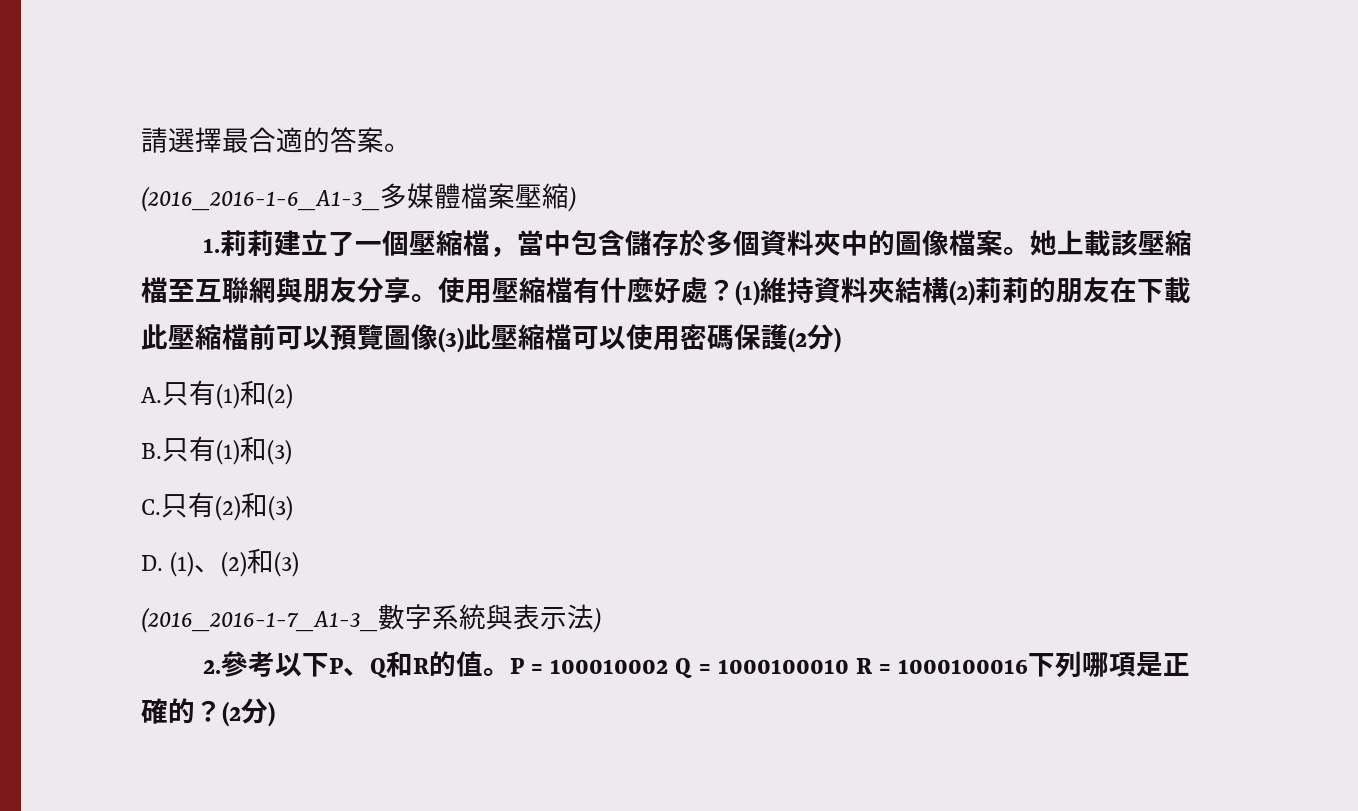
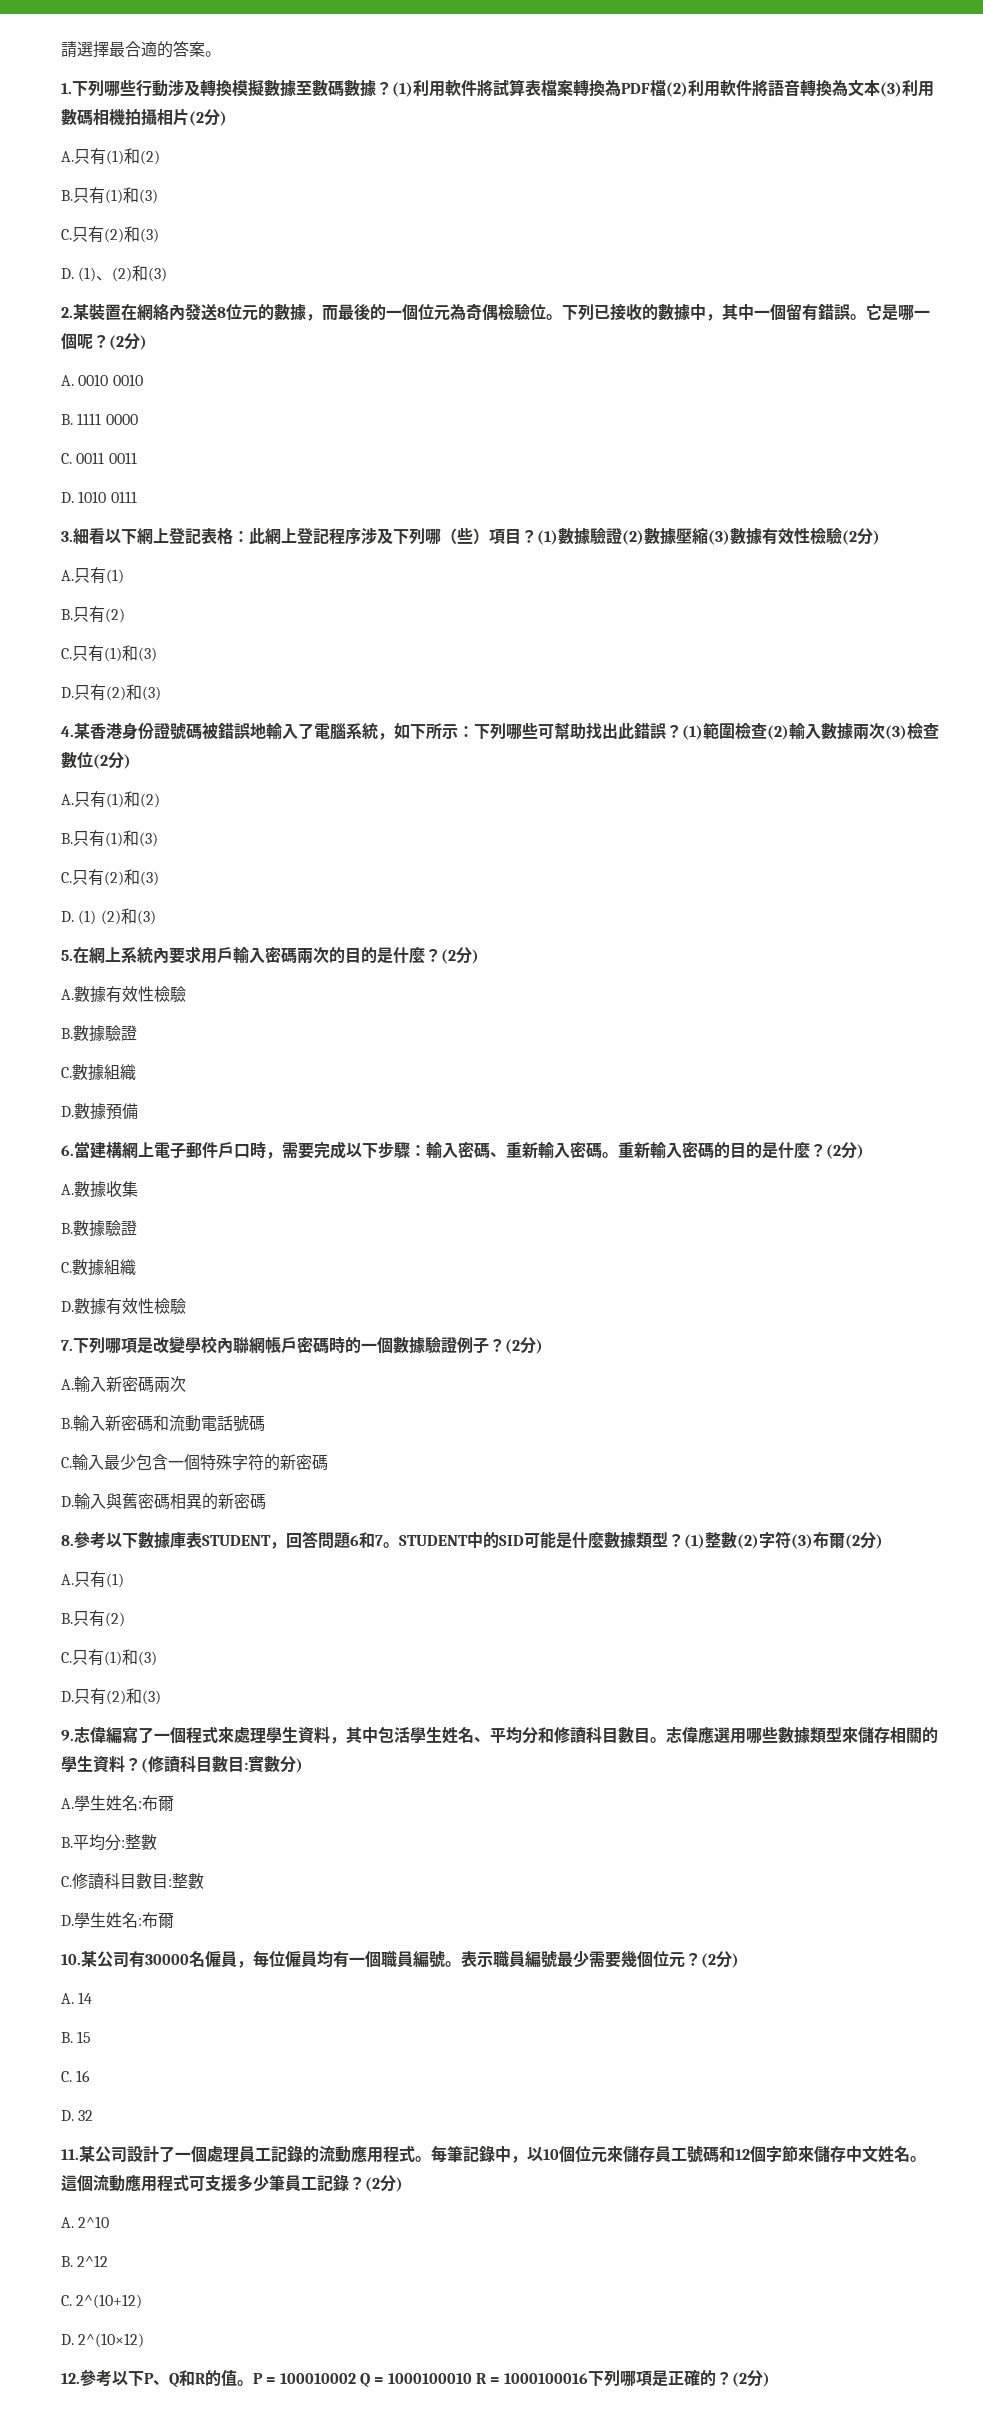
[141,183,576,212] [202,230,1192,257] [141,277,1191,306] [141,324,788,353] (2016_2016-1-6_A1-3_多媒體檔案壓縮) // 1.莉莉建立了一個壓縮檔，當中包含儲存於多個資料夾中的圖像檔案。她上載該壓縮檔至互聯網與朋友分享。使用壓縮檔有什麼好處？(1)維持資料夾結構(2)莉莉的朋友在下載此壓縮檔前可以預覽圖像(3)此壓縮檔可以使用密碼保護 -> [61,79,934,97] [61,108,189,126] 1.下列哪些行動涉及轉換模擬數據至數碼數據？(1)利用軟件將試算表檔案轉換為PDF檔(2)利用軟件將語音轉換為文本(3)利用數碼相機拍攝相片
[141,604,601,633] [202,660,221,674] (2016_2016-1-7_A1-3_數字系統與表示法) // 2. -> [61,303,930,321] [61,333,147,350] [61,374,143,386] [61,413,138,425] [61,452,137,464] [61,491,137,503] [61,527,880,545] [61,567,124,584] [61,606,125,623] [61,645,157,662] [61,684,161,701] [61,722,939,740] [61,752,131,769] [61,791,160,808] [61,830,158,847] [61,869,159,886] [61,908,156,925] [61,946,479,964] [61,986,186,1003] [61,1025,137,1042] [61,1064,136,1081] [61,1103,138,1120] [61,1141,864,1159] [61,1181,138,1198] [61,1220,137,1237] [61,1259,136,1276] [61,1298,186,1315] [61,1336,543,1354] [61,1376,186,1393] [61,1415,265,1432] [61,1454,328,1471] [61,1493,266,1510] [61,1531,883,1549] [61,1571,124,1588] [61,1610,125,1627] [61,1649,157,1666] [61,1688,161,1705] [61,1726,938,1744] [61,1755,303,1773] [61,1795,174,1811] [61,1834,157,1851] [61,1873,204,1889] [61,1912,174,1928] [61,1950,739,1968] [61,1992,93,2004] [61,2031,92,2043] [61,2070,91,2082] [61,2110,94,2121] [61,2145,926,2163] [61,2174,403,2192] [61,2216,110,2228] [61,2255,109,2267] [61,2294,143,2309] [61,2333,145,2348] [61,2373,80,2384] 2.某裝置在網絡內發送8位元的數據，而最後的一個位元為奇偶檢驗位。下列已接收的數據中，其中一個留有錯誤。它是哪一個呢？(2分) // A. 0010 0010 // B. 1111 0000 // C. 0011 0011 // D. 1010 0111 // 3.細看以下網上登記表格：此網上登記程序涉及下列哪（些）項目？(1)數據驗證(2)數據壓縮(3)數據有效性檢驗(2分) // A.只有(1) // B.只有(2) // C.只有(1)和(3) // D.只有(2)和(3) // 4.某香港身份證號碼被錯誤地輸入了電腦系統，如下所示：下列哪些可幫助找出此錯誤？(1)範圍檢查(2)輸入數據兩次(3)檢查數位(2分) // A.只有(1)和(2) // B.只有(1)和(3) // C.只有(2)和(3) // D. (1) (2)和(3) // 5.在網上系統內要求用戶輸入密碼兩次的目的是什麼？(2分) // A.數據有效性檢驗 // B.數據驗證 // C.數據組織 // D.數據預備 // 6.當建構網上電子郵件戶口時，需要完成以下步驟：輸入密碼、重新輸入密碼。重新輸入密碼的目的是什麼？(2分) // A.數據收集 // B.數據驗證 // C.數據組織 // D.數據有效性檢驗 // 7.下列哪項是改變學校內聯網帳戶密碼時的一個數據驗證例子？(2分) // A.輸入新密碼兩次 // B.輸入新密碼和流動電話號碼 // C.輸入最少包含一個特殊字符的新密碼 // D.輸入與舊密碼相異的新密碼 // 8.參考以下數據庫表STUDENT，回答問題6和7。STUDENT中的SID可能是什麼數據類型？(1)整數(2)字符(3)布爾(2分) // A.只有(1) // B.只有(2) // C.只有(1)和(3) // D.只有(2)和(3) // 9.志偉編寫了一個程式來處理學生資料，其中包活學生姓名、平均分和修讀科目數目。志偉應選用哪些數據類型來儲存相關的學生資料？(修讀科目數目:實數分) // A.學生姓名:布爾 // B.平均分:整數 // C.修讀科目數目:整數 // D.學生姓名:布爾 // 10.某公司有30000名僱員，每位僱員均有一個職員編號。表示職員編號最少需要幾個位元？(2分) // A. 14 // B. 15 // C. 16 // D. 32 // 11.某公司設計了一個處理員工記錄的流動應用程式。每筆記錄中，以10個位元來儲存員工號碼和12個字節來儲存中文姓名。這個流動應用程式可支援多少筆員工記錄？(2分) // A. 2^10 // B. 2^12 // C. 2^(10+12) // D. 2^(10×12) // 12.

